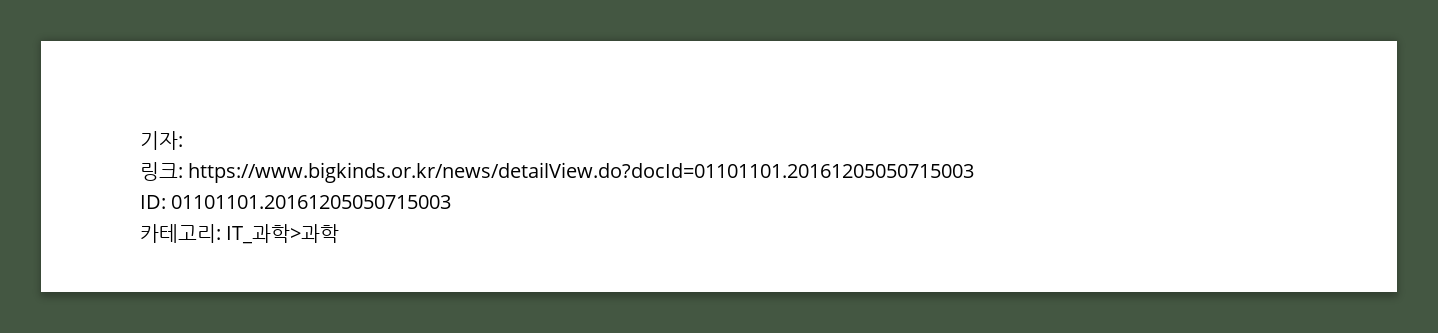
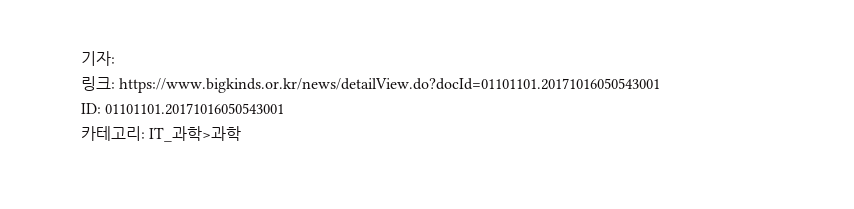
[188,162,975,183] https://www.bigkinds.or.kr/news/detailView.do?docId=01101101.20161205050715003 -> [119,78,661,93] https://www.bigkinds.or.kr/news/detailView.do?docId=01101101.20171016050543001
[171,195,452,209] 01101101.20161205050715003 -> [105,103,285,115] 01101101.20171016050543001

